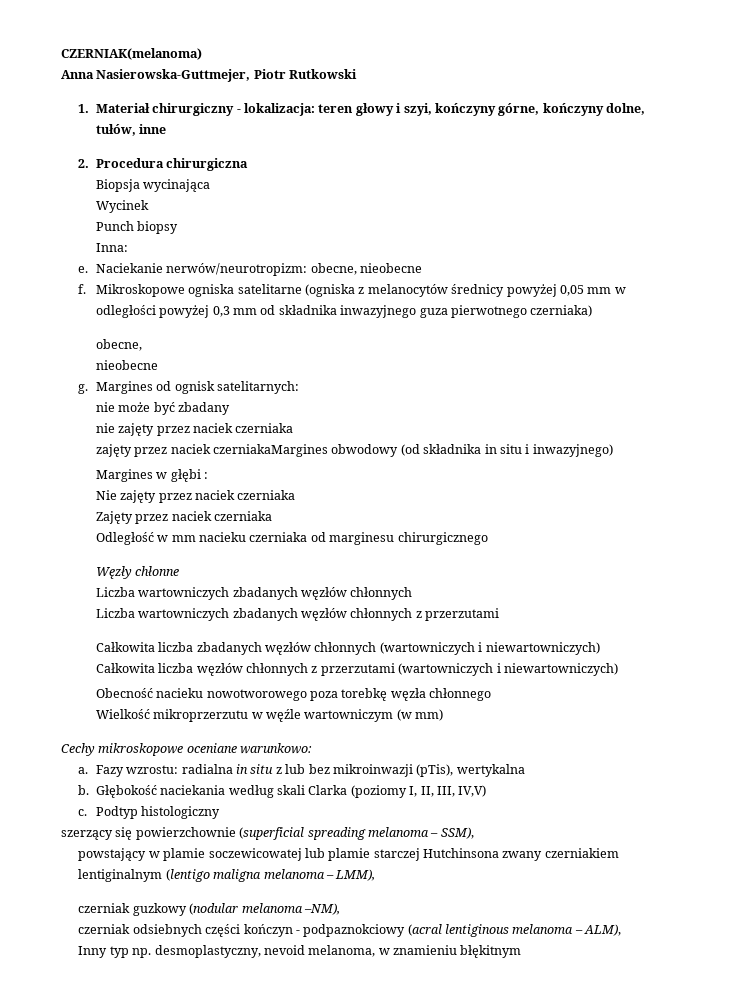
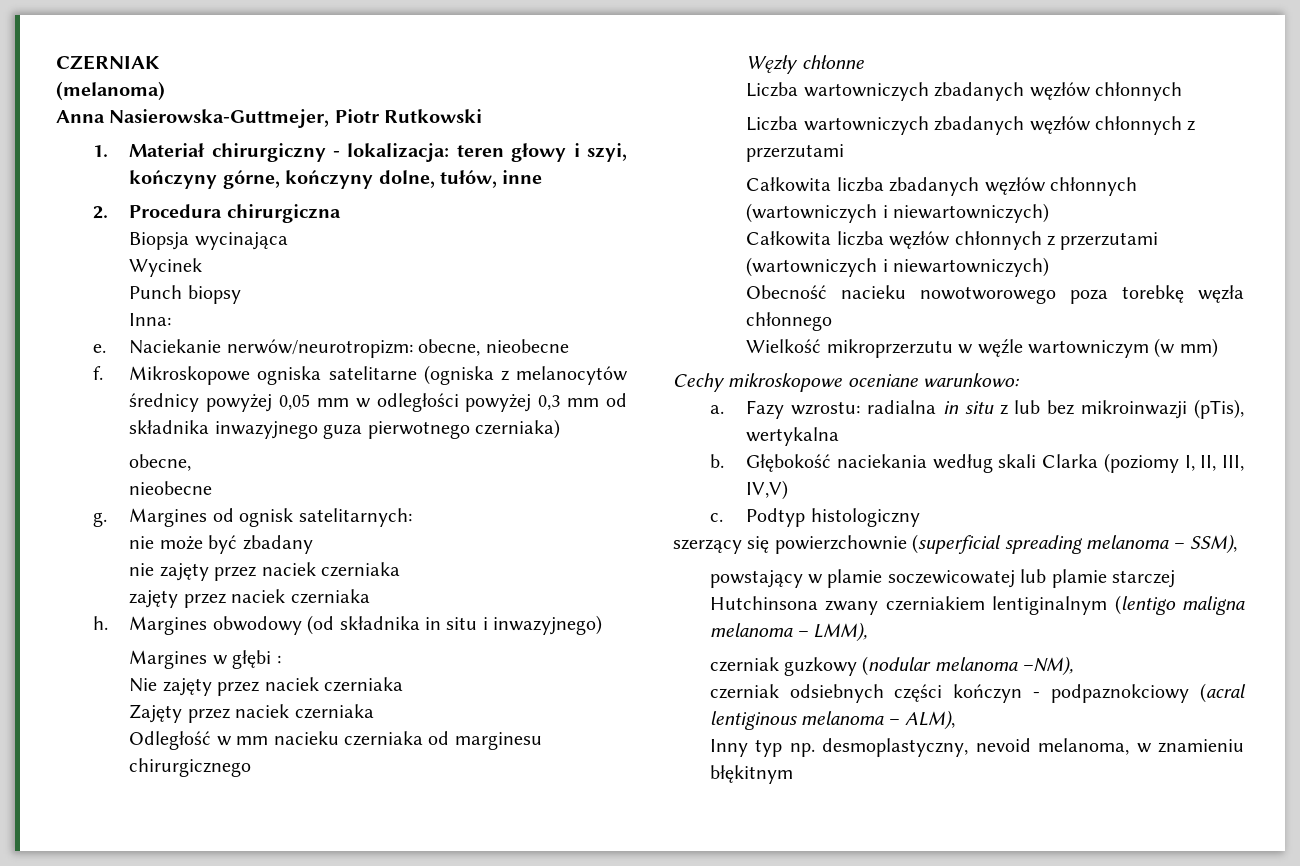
[61,48,202,60] CZERNIAK(melanoma) -> [56,55,160,70] [56,81,165,101] CZERNIAK // (melanoma)
[212,444,328,457] czerniakaMargines -> [290,589,370,604] [92,616,208,635] czerniaka // h. Margines

